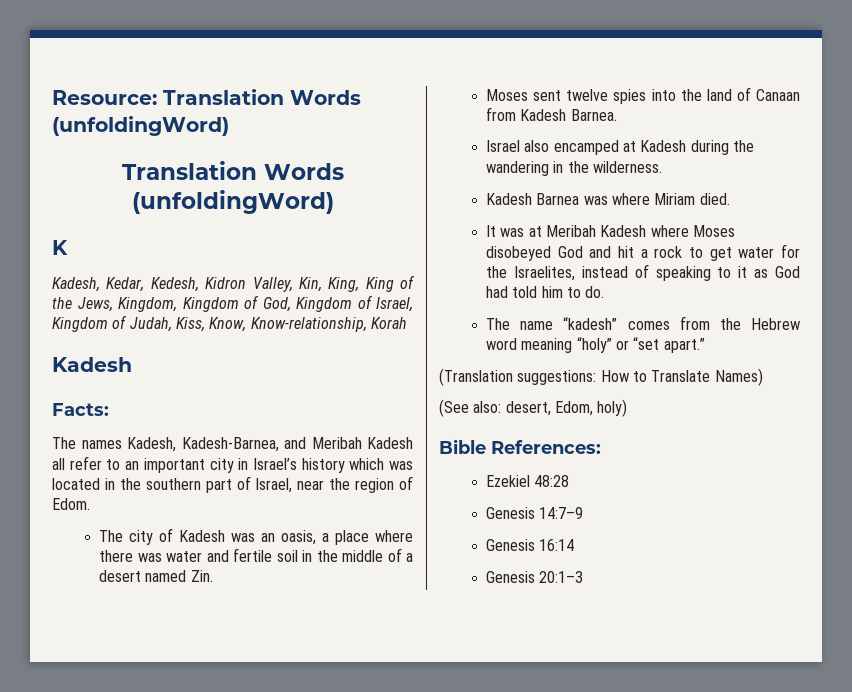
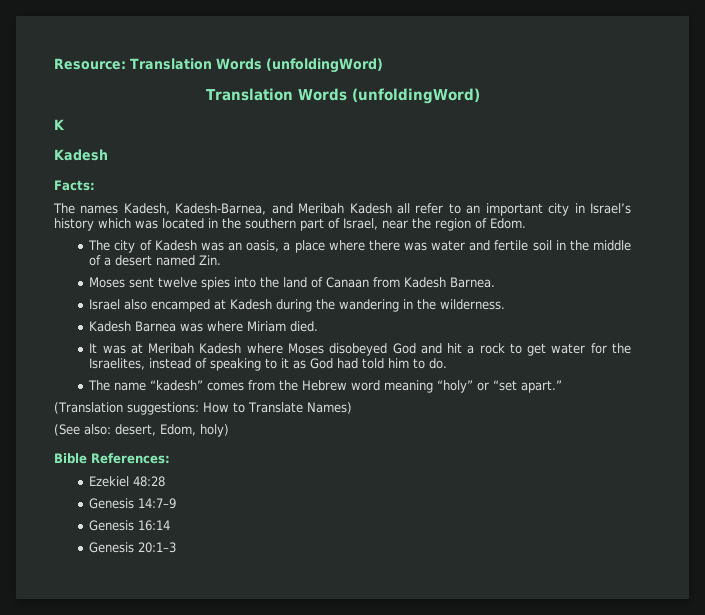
[52,275,415,292] [52,295,413,312] [52,315,407,332] // Kadesh, Kedar, Kedesh, Kidron Valley, Kin, King, King of the Jews, Kingdom, Kingdom of God, Kingdom of Israel, Kingdom of Judah, Kiss, Know, Know-relationship, Korah -> (65, 124) none

